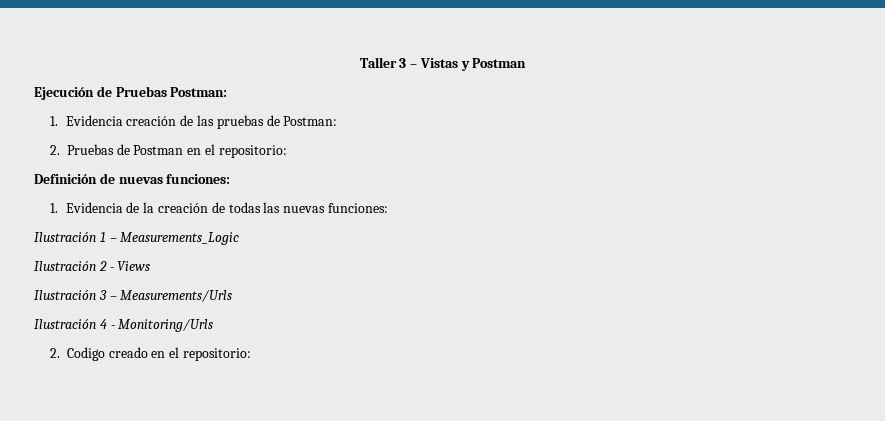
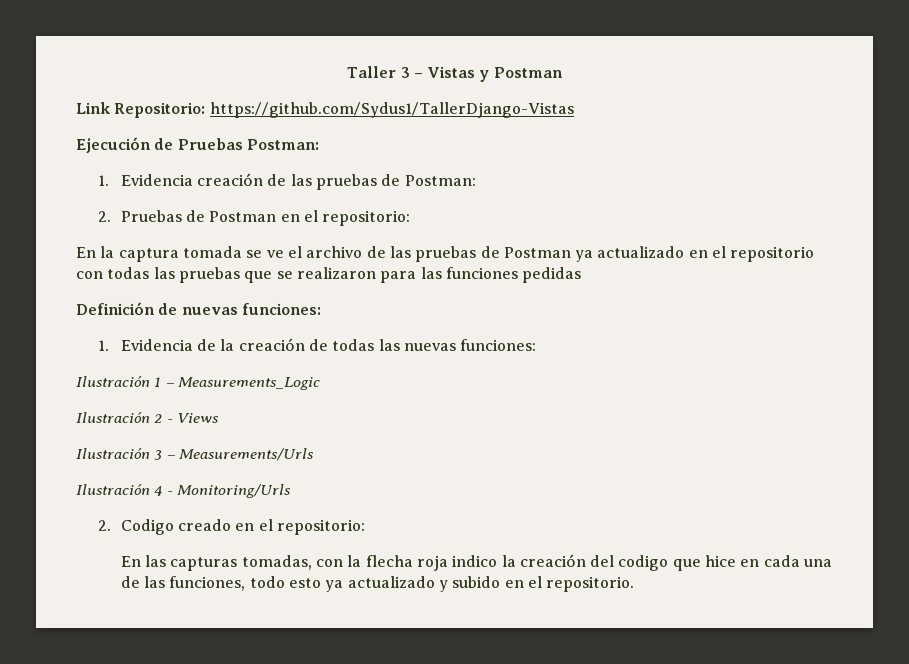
(527, 63) none -> [76,102,574,118] // Link Repositorio: https://github.com/Sydus1/TallerDjango-Vistas
(287, 151) none -> [76,246,815,262] [76,267,582,283] // En la captura tomada se ve el archivo de las pruebas de Postman ya actualizado en el repositorio con todas las pruebas que se realizaron para las funciones pedidas
(251, 354) none -> [120,554,833,571] [120,576,635,592] // En las capturas tomadas, con la flecha roja indico la creación del codigo que hice en cada una de las funciones, todo esto ya actualizado y subido en el repositorio.

